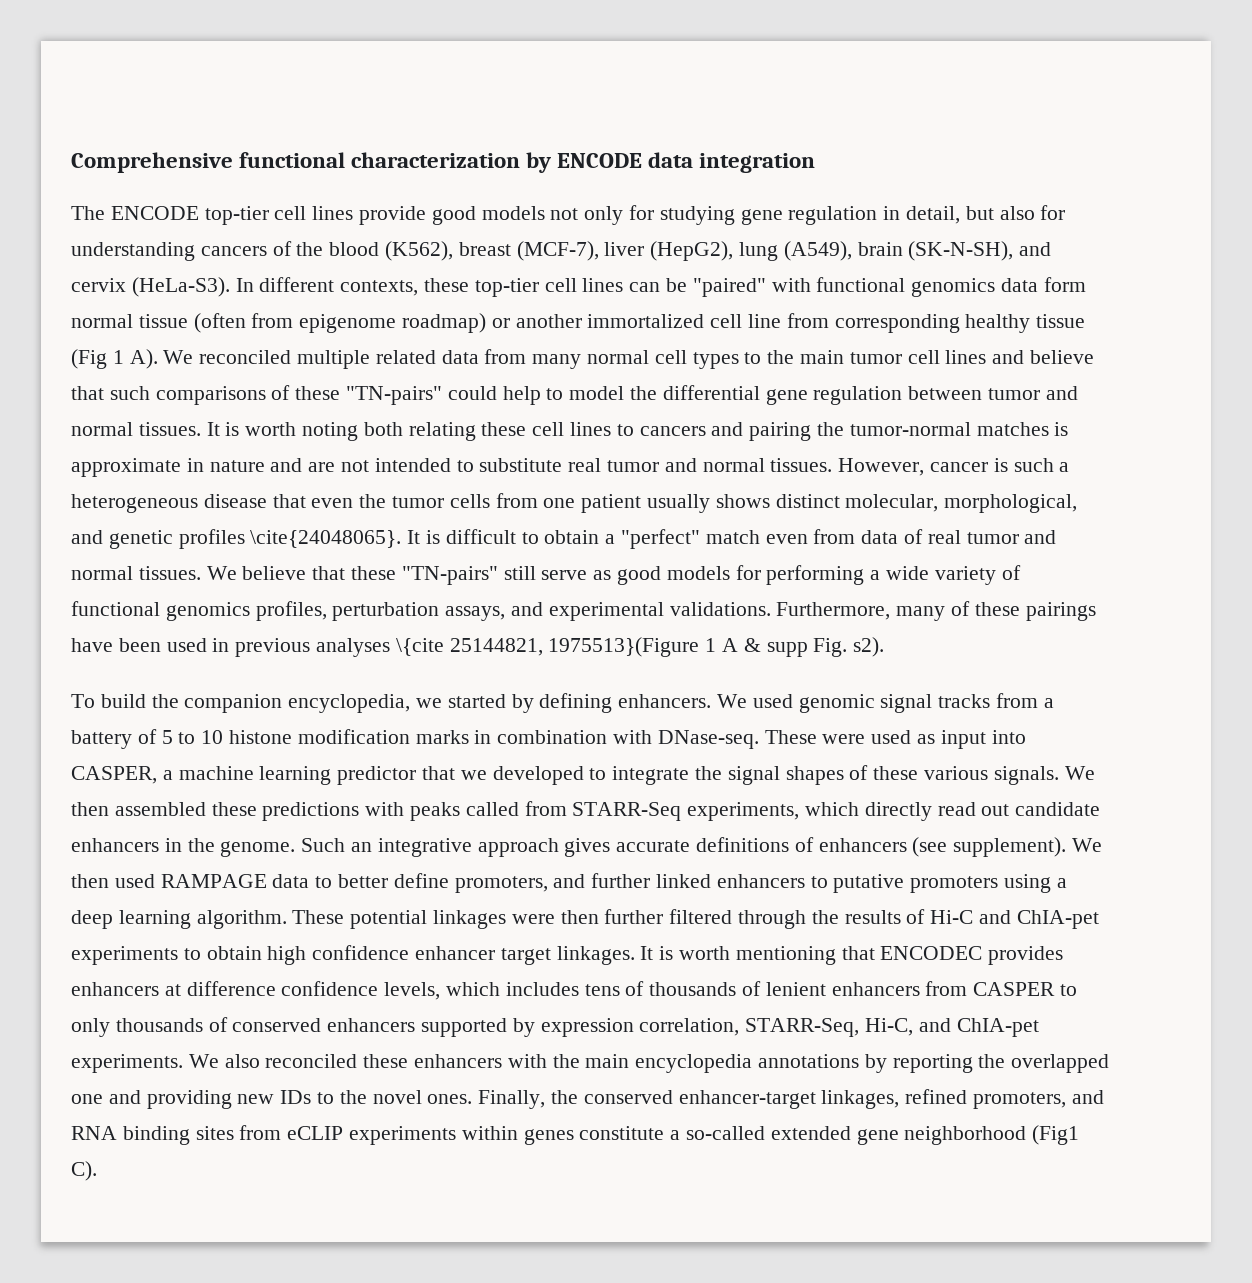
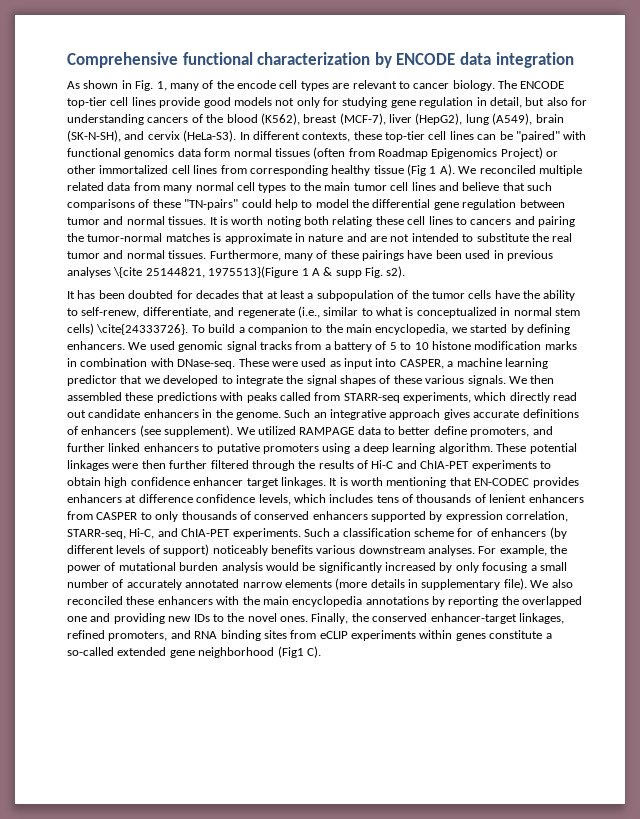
(816, 163) none -> [67,80,495,91] As shown in Fig. 1, many of the encode cell types are relevant to cancer biology.
[138,314,188,328] tissue -> [274,148,310,157] tissues
[299,313,582,333] epigenome roadmap) or another -> [378,147,559,159] [67,165,96,174] Roadmap Epigenomics Project) or other
[748,314,782,328] line -> [193,165,218,174] lines
[568,458,1070,476] [71,493,1078,513] [71,529,1057,549] [71,565,1021,585] [71,601,771,621] real tumor and normal tissues. However, cancer is such a heterogeneous disease that even the tumor cells from one patient usually shows distinct molecular, morphological, and genetic profiles \cite{24048065}. It is difficult to obtain a "perfect" match even from data of real tumor and normal tissues. We believe that these "TN-pairs" still serve as good models for performing a wide variety of functional genomics profiles, perturbation assays, and experimental validations. -> [531,233,573,242] [67,250,207,259] the real tumor and normal tissues.
[71,694,283,713] To build the companion -> [67,290,576,301] [67,306,580,318] [67,323,372,335] It has been doubted for decades that at least a subpopulation of the tumor cells have the ability to self-renew, differentiate, and regenerate (i.e., similar to what is conceptualized in normal stem cells) \cite{24333726}. To build a companion to the main
[572,802,682,821] STARR-Seq -> [343,393,400,403] STARR-seq
[71,874,155,888] then used -> [257,426,296,435] utilized
[1016,910,1099,929] ChIA-pet -> [420,460,470,469] ChIA-PET
[880,946,983,960] ENCODEC -> [474,478,530,486] EN-CODEC
[745,1018,860,1037] STARR-Seq, -> [67,529,126,539] STARR-seq,
[956,1018,1039,1037] [71,1054,183,1073] ChIA-pet experiments. -> [181,527,567,539] [67,544,568,556] [67,562,567,573] [67,578,527,590] ChIA-PET experiments. Such a classification scheme for of enhancers (by different levels of support) noticeably benefits various downstream analyses. For example, the power of mutational burden analysis would be significantly increased by only focusing a small number of accurately annotated narrow elements (more details in supplementary file).

